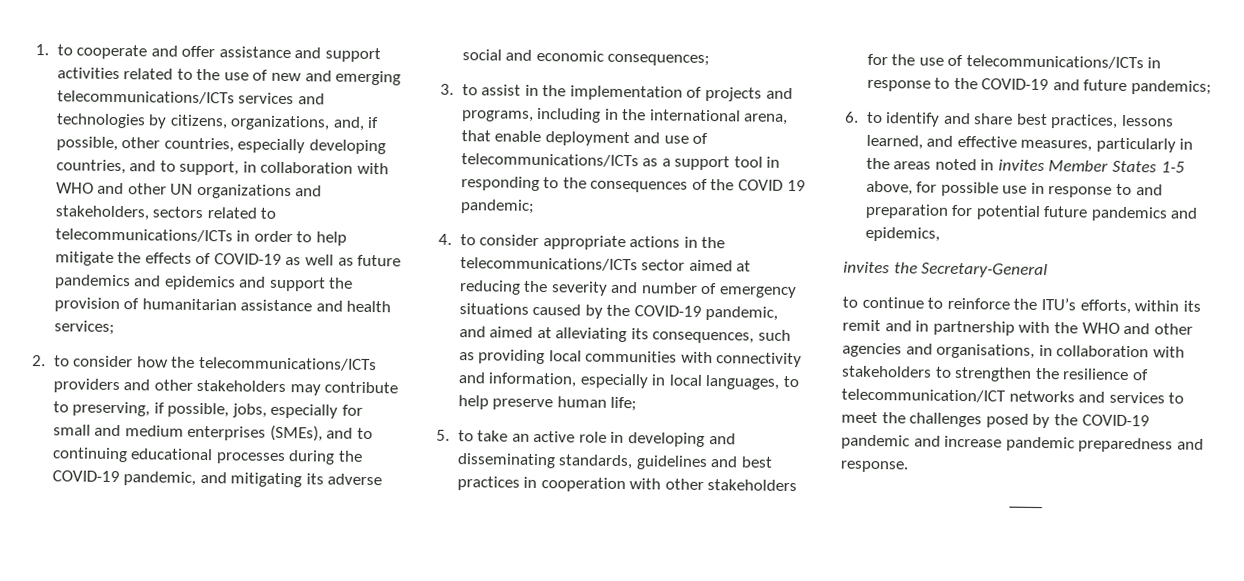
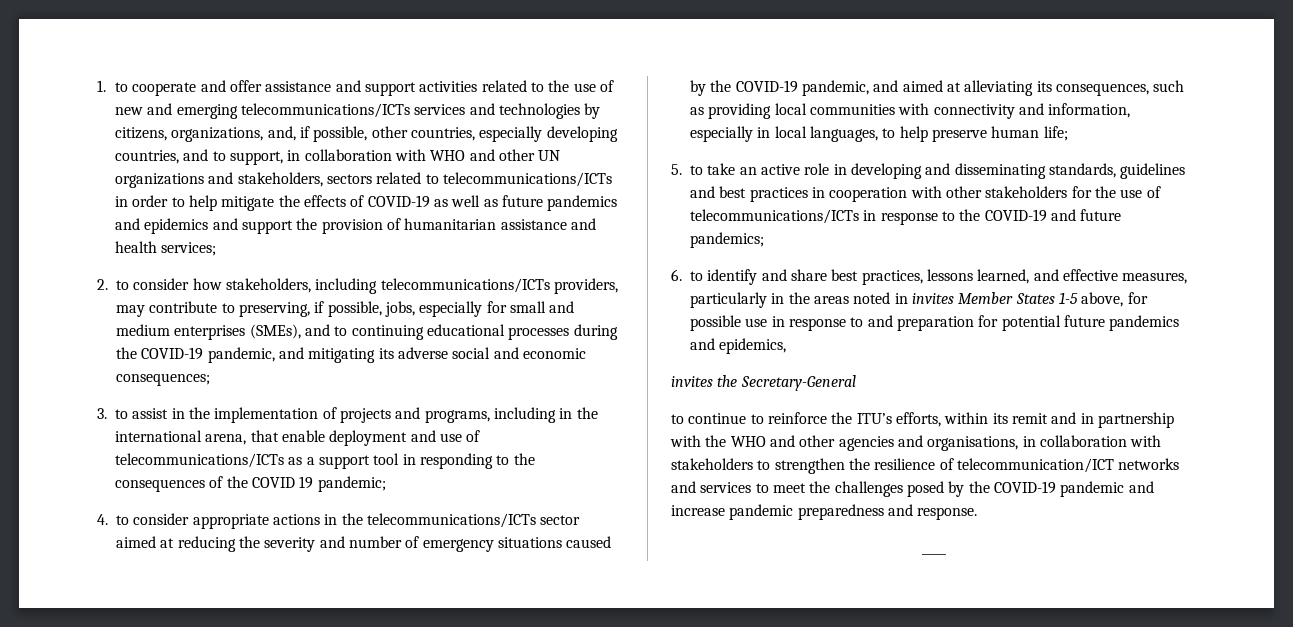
[171,356,377,372] [52,378,287,394] the telecommunications/ICTs providers and other stakeholders -> [225,278,618,294] stakeholders, including telecommunications/ICTs providers,

